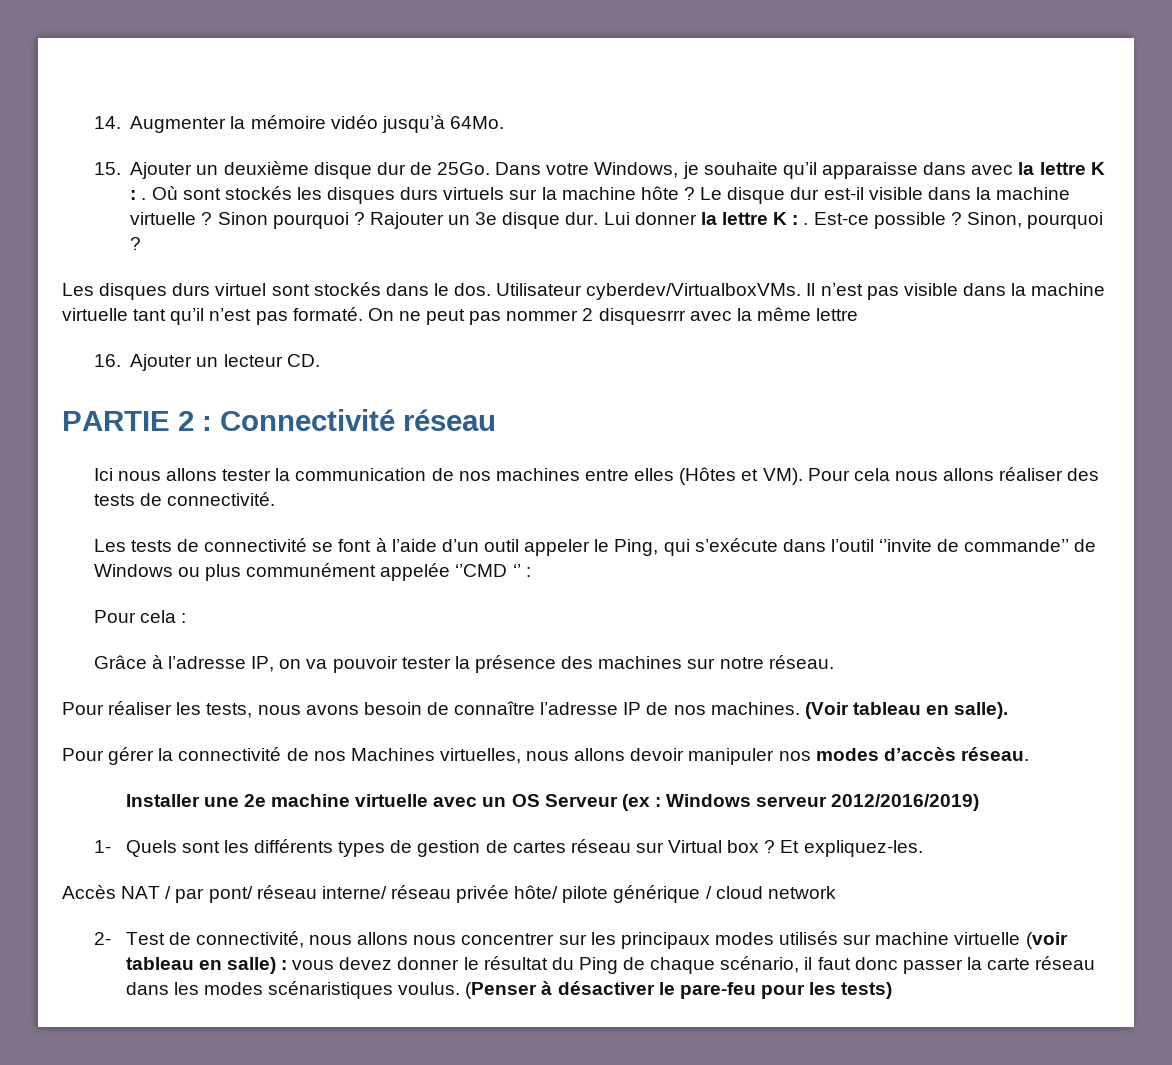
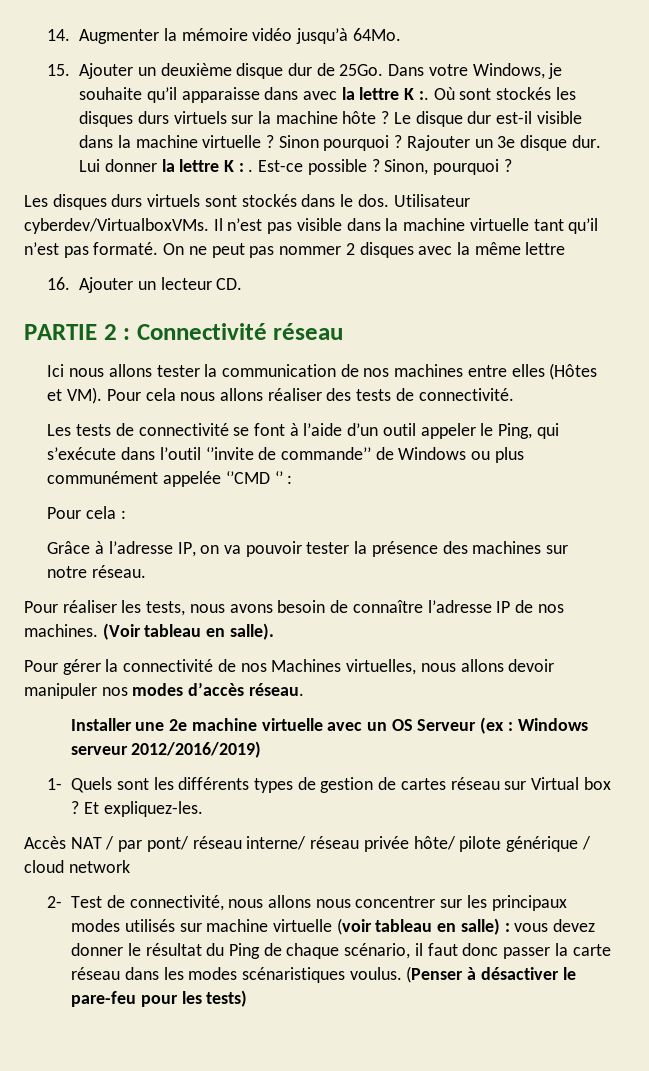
[130,190,147,200] : . -> [418,91,429,100] :.
[215,283,267,296] virtuel -> [147,194,201,207] virtuels
[598,308,686,325] disquesrrr -> [359,242,414,258] disques

